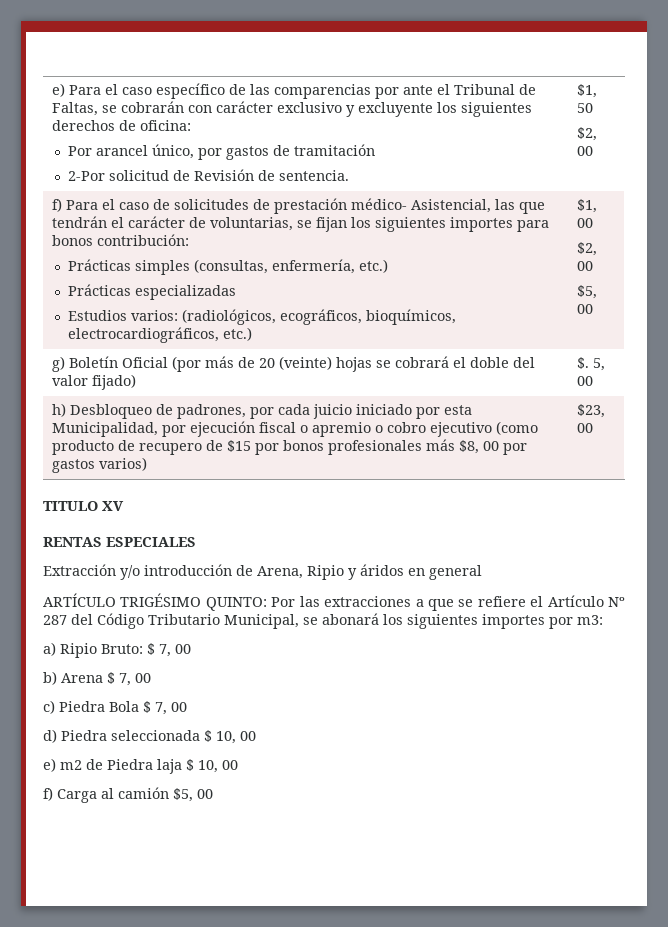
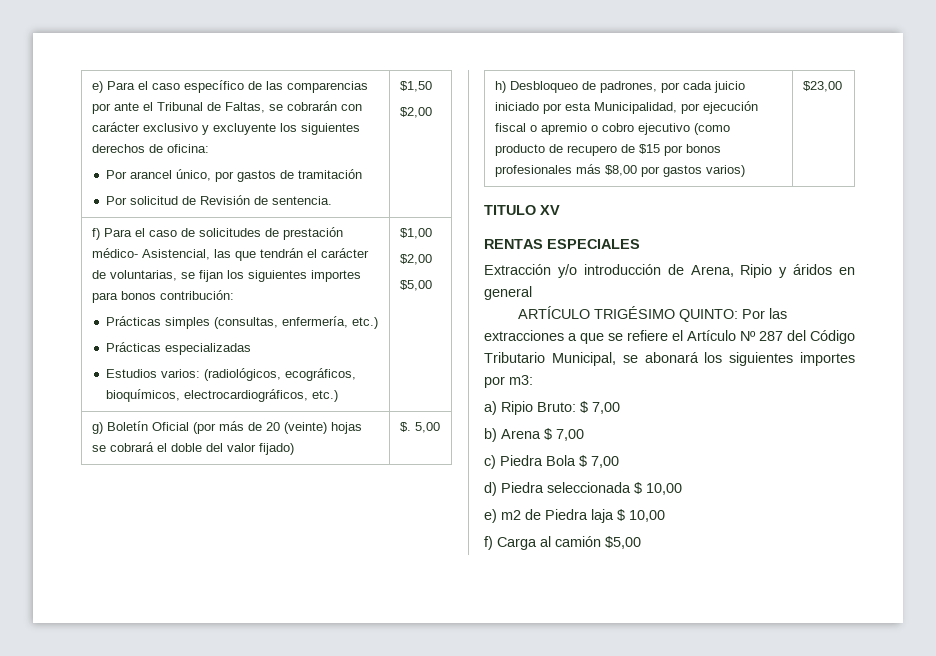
[67,171,105,181] 2-Por -> [106,196,128,205] Por
[576,84,597,98] [576,103,593,113] [576,127,597,141] [576,146,593,156] $1, 50 // $2, 00 -> [399,81,432,92] [399,107,432,118] $1,50 // $2,00
[576,199,597,213] [576,218,593,228] [576,242,597,256] [576,261,593,271] [576,285,597,299] [576,304,593,314] $1, 00 // $2, 00 // $5, 00 -> [399,228,432,239] [399,254,432,265] [399,280,432,291] $1,00 // $2,00 // $5,00
[592,358,605,371] [576,376,593,386] 5, 00 -> [414,422,440,433] 5,00
[458,440,499,454] $8, 00 -> [604,165,637,176] $8,00
[576,404,605,418] [576,423,593,433] $23, 00 -> [802,81,842,92] $23,00
[159,644,191,657] 7, 00 -> [592,402,620,414] 7,00
[119,673,151,686] 7, 00 -> [556,429,584,441] 7,00
[155,702,187,715] 7, 00 -> [591,456,619,468] 7,00
[216,731,256,744] 10, 00 -> [646,483,682,495] 10,00
[198,760,238,773] 10, 00 -> [629,510,665,522] 10,00
[173,788,213,802] $5, 00 -> [605,536,641,549] $5,00

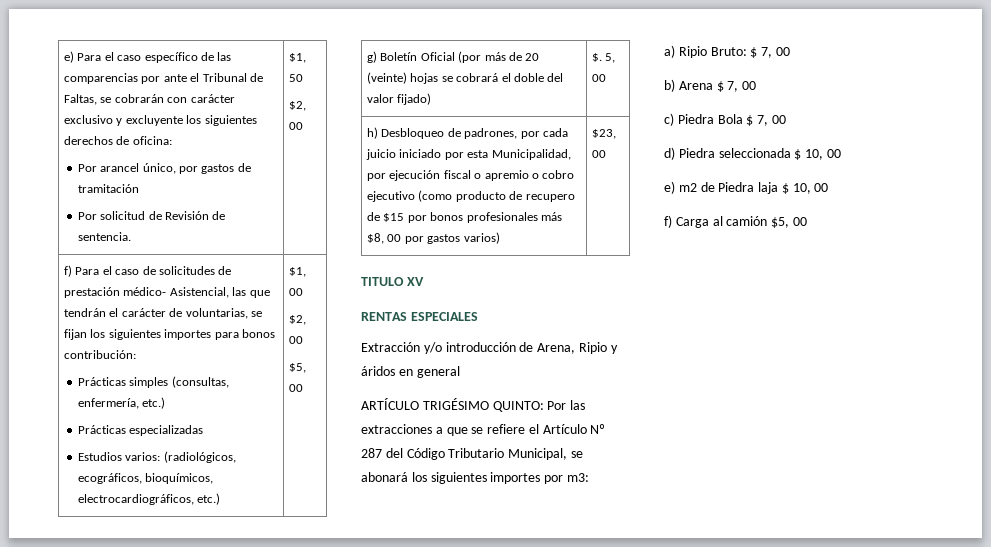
[399,81,432,92] [399,107,432,118] $1,50 // $2,00 -> [289,53,307,63] [289,74,304,82] [289,101,307,111] [289,122,304,130] $1, 50 // $2, 00
[399,228,432,239] [399,254,432,265] [399,280,432,291] $1,00 // $2,00 // $5,00 -> [289,267,307,277] [289,288,304,296] [289,315,307,325] [289,336,304,344] [289,363,307,373] [289,384,304,392] $1, 00 // $2, 00 // $5, 00
[414,422,440,433] 5,00 -> [605,53,616,63] [592,74,607,82] 5, 00
[604,165,637,176] $8,00 -> [367,233,402,244] $8, 00
[802,81,842,92] $23,00 -> [592,129,617,139] [592,150,607,158] $23, 00
[592,402,620,414] 7,00 -> [761,47,790,58] 7, 00
[556,429,584,441] 7,00 -> [727,81,757,92] 7, 00
[591,456,619,468] 7,00 -> [757,115,786,126] 7, 00
[646,483,682,495] 10,00 -> [805,149,841,160] 10, 00
[629,510,665,522] 10,00 -> [792,183,829,194] 10, 00
[605,536,641,549] $5,00 -> [771,217,807,228] $5, 00

